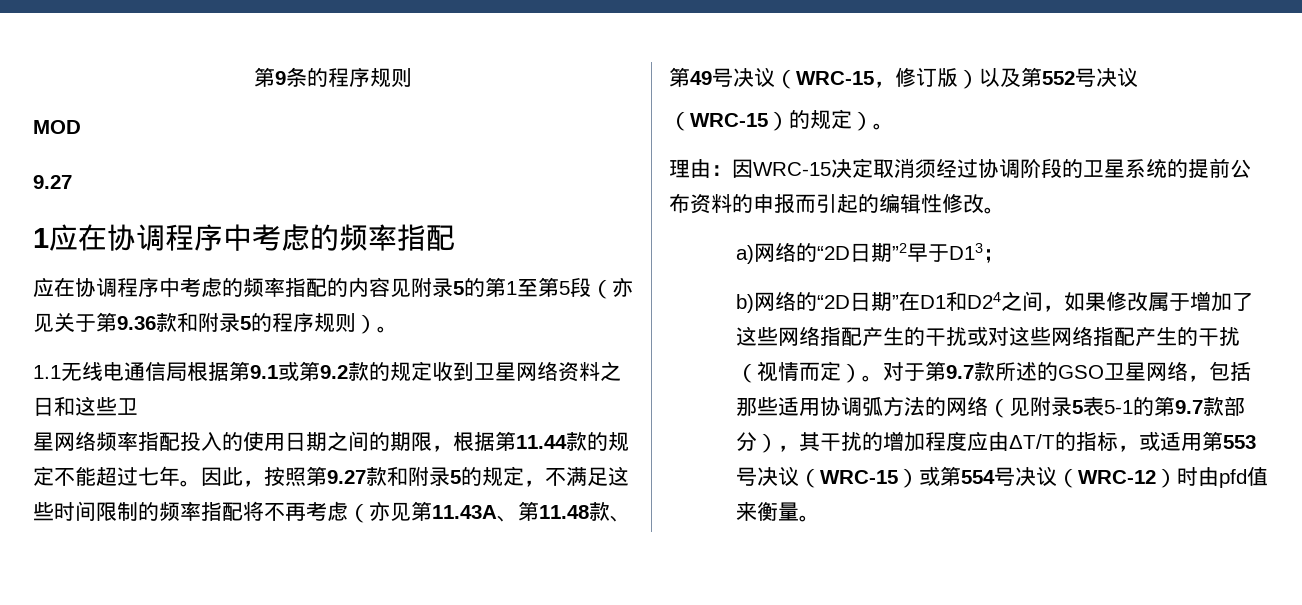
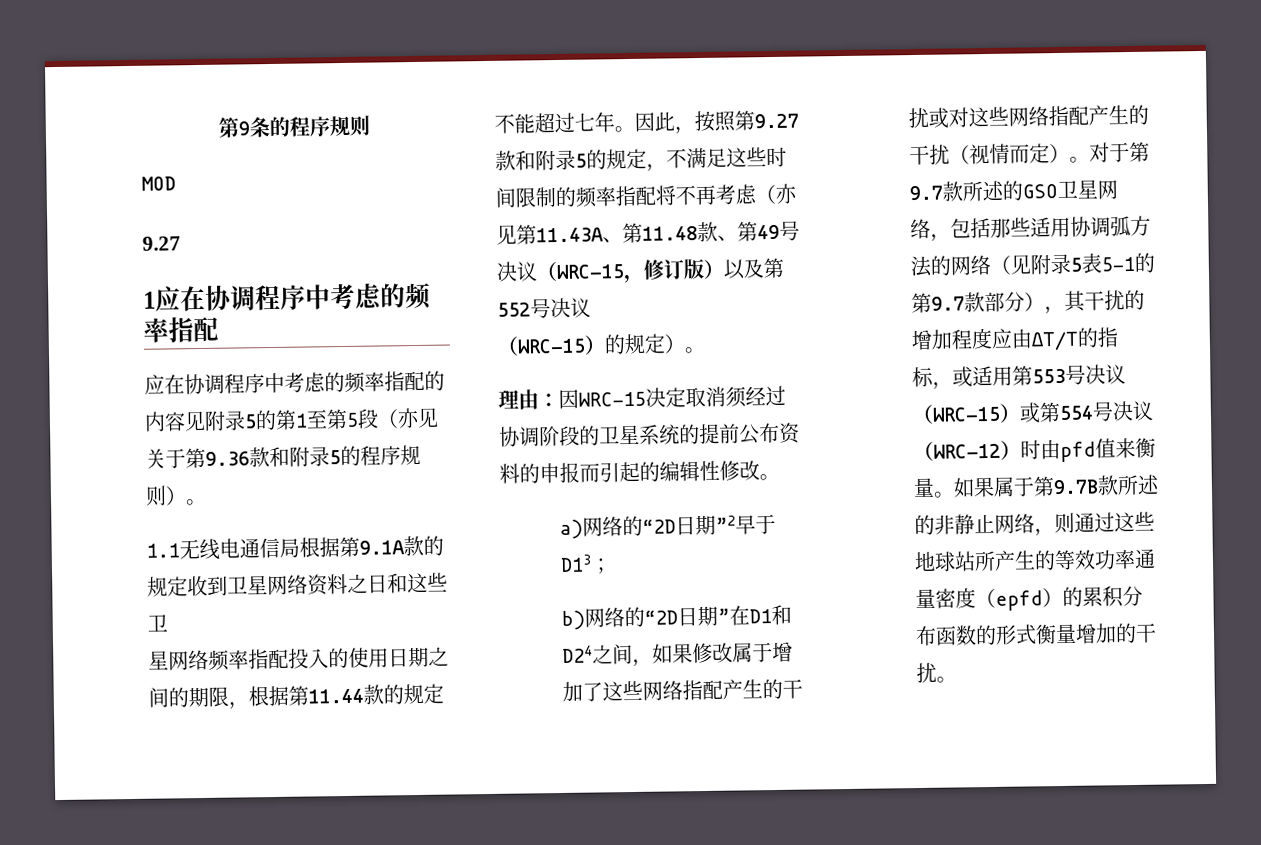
[250,361,348,381] 9.1或第9.2 -> [359,540,405,555] 9.1A
(820, 518) none -> [953,474,1161,498] [914,511,1156,537] [914,548,1157,572] [915,585,1144,611] [915,622,1158,647] [916,662,958,684] 如果属于第9.7B款所述的非静止网络，则通过这些地球站所产生的等效功率通量密度（epfd）的累积分布函数的形式衡量增加的干扰。

